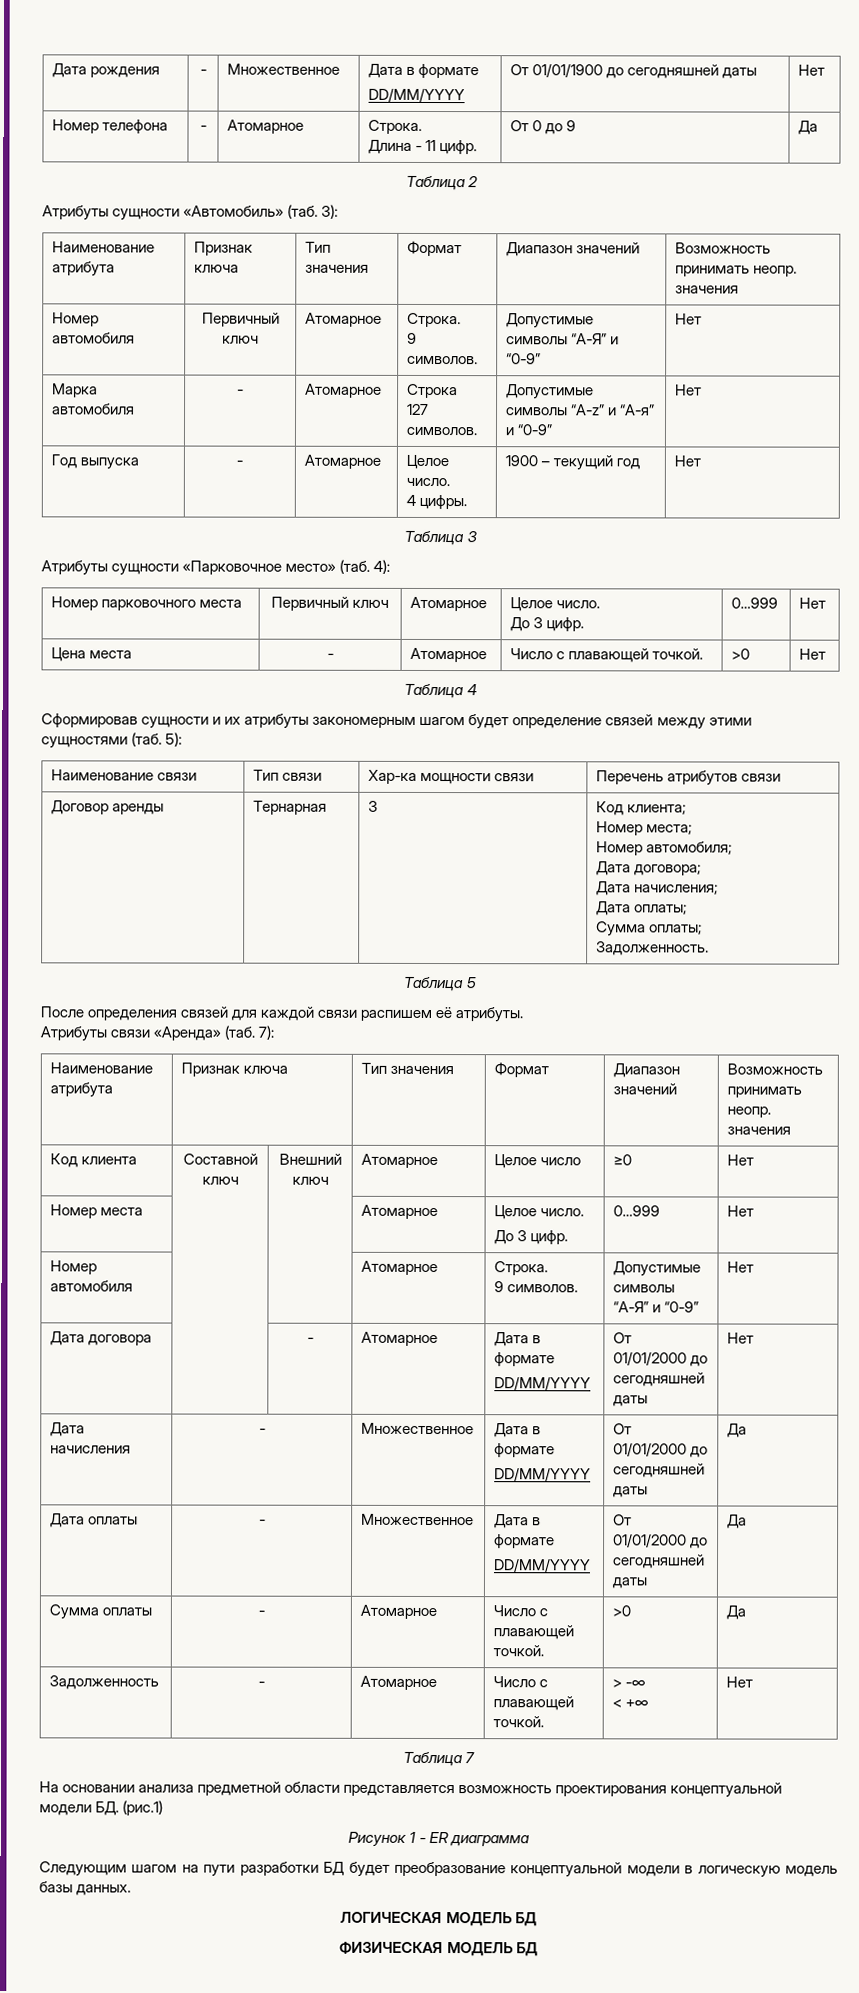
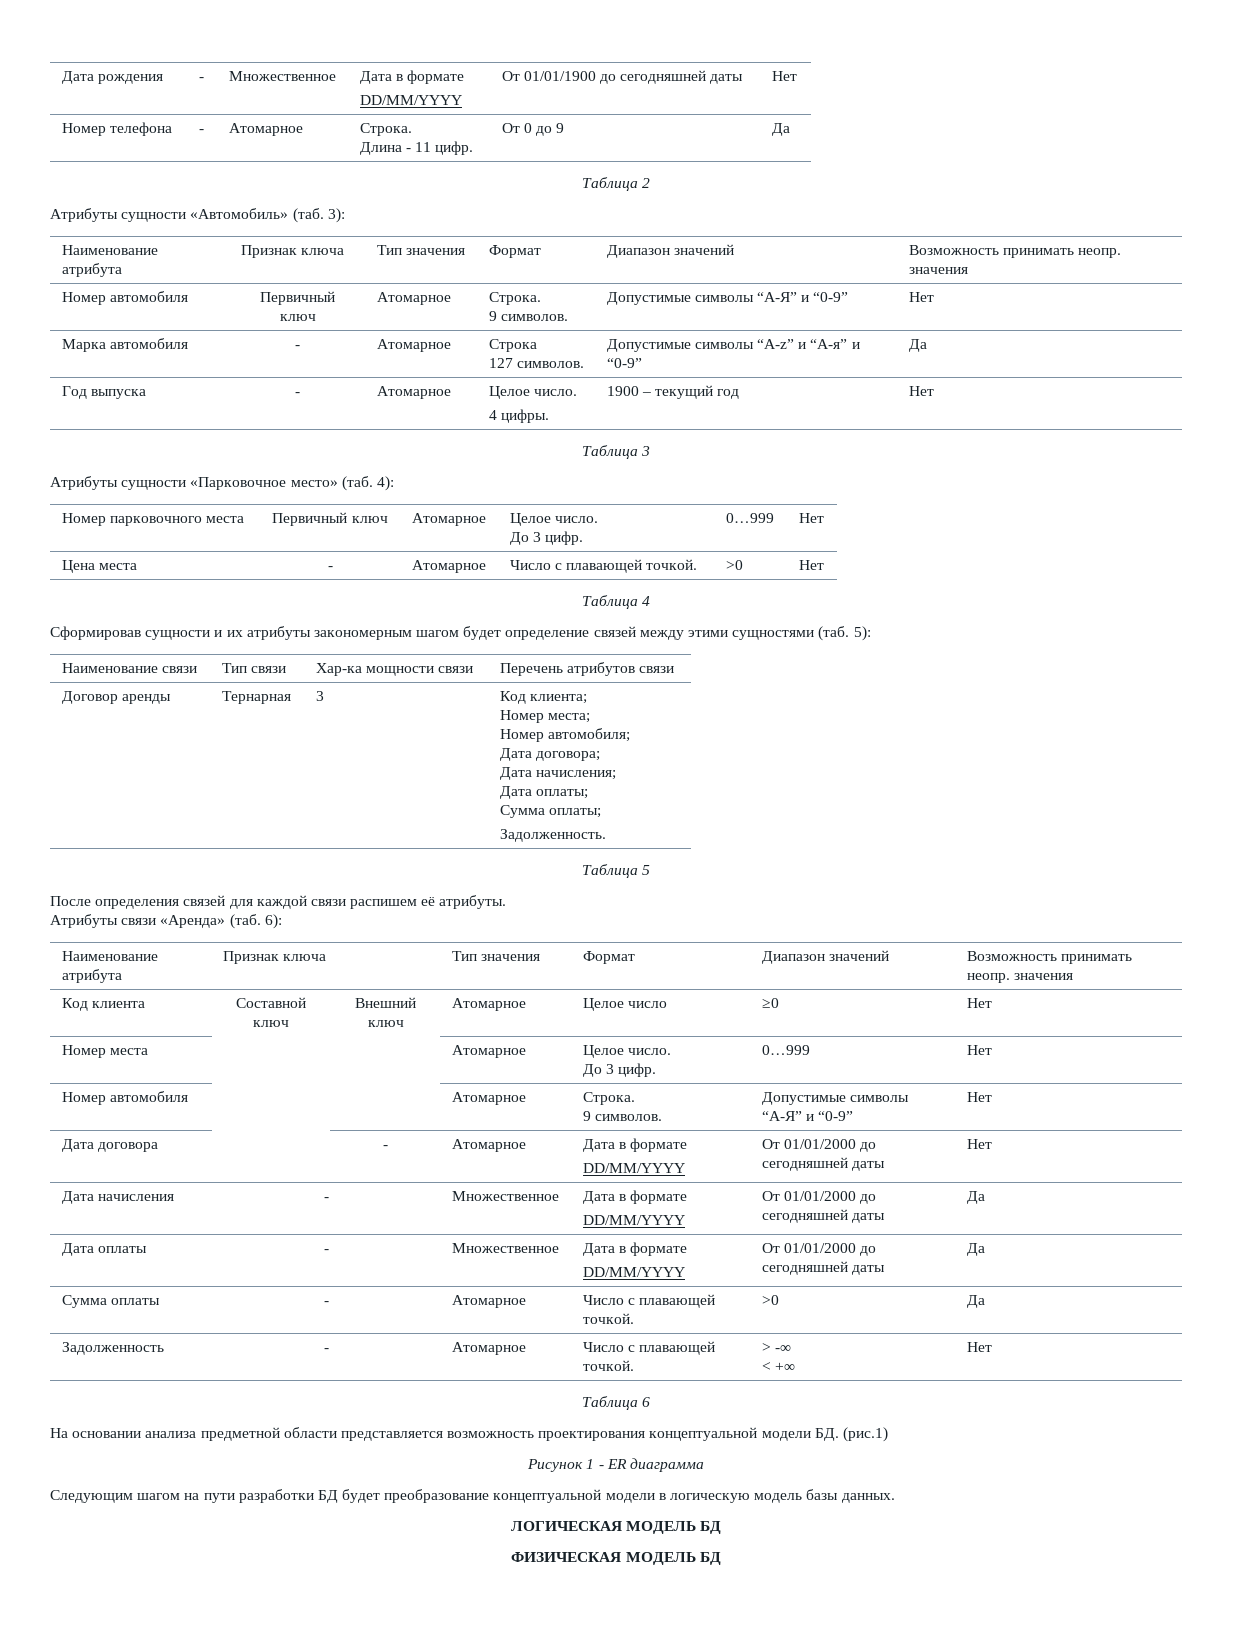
[675,384,703,396] Нет -> [908,339,927,352] Да
[258,1025,275,1040] 7): -> [264,914,282,929] 6):
[465,1752,476,1764] 7 -> [642,1397,651,1407] 6

